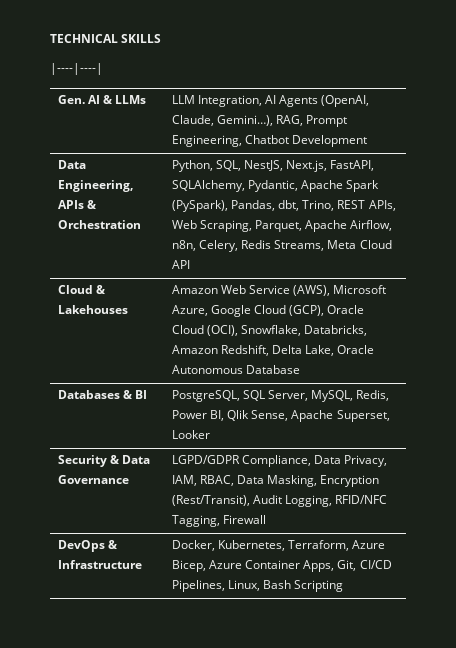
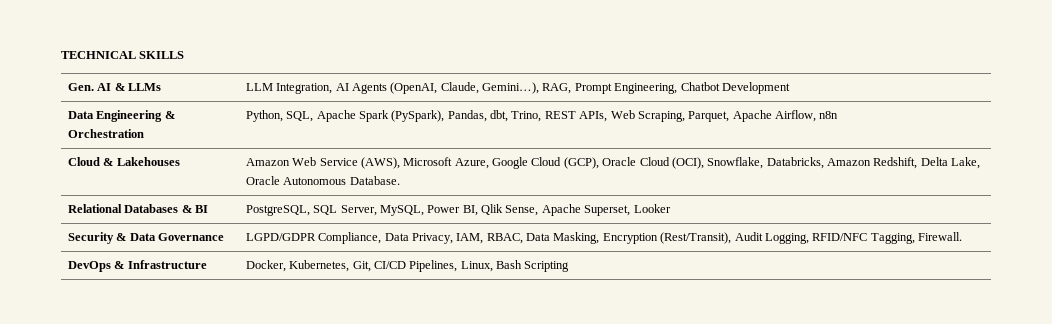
[50,63,103,75] // |----|----| -> (185, 55) none
[58,180,134,192] [58,200,85,209] Engineering, APIs -> [96,110,163,122] Engineering
[244,160,375,172] [172,180,299,192] NestJS, Next.js, FastAPI, SQLAlchemy, Pydantic, -> (314, 116) none
[172,240,392,252] [172,260,191,269] n8n, Celery, Redis Streams, Meta Cloud API -> [819,111,839,119] n8n
[246,365,301,374] Database // -> [349,176,400,185] [67,204,122,213] Database. // Relational
[356,390,390,401] Redis, -> (424, 210) none
[223,515,267,524] Firewall -> [918,232,963,241] Firewall.
[288,540,386,551] [172,560,335,572] Terraform, Azure Bicep, Azure Container Apps, -> (350, 266) none

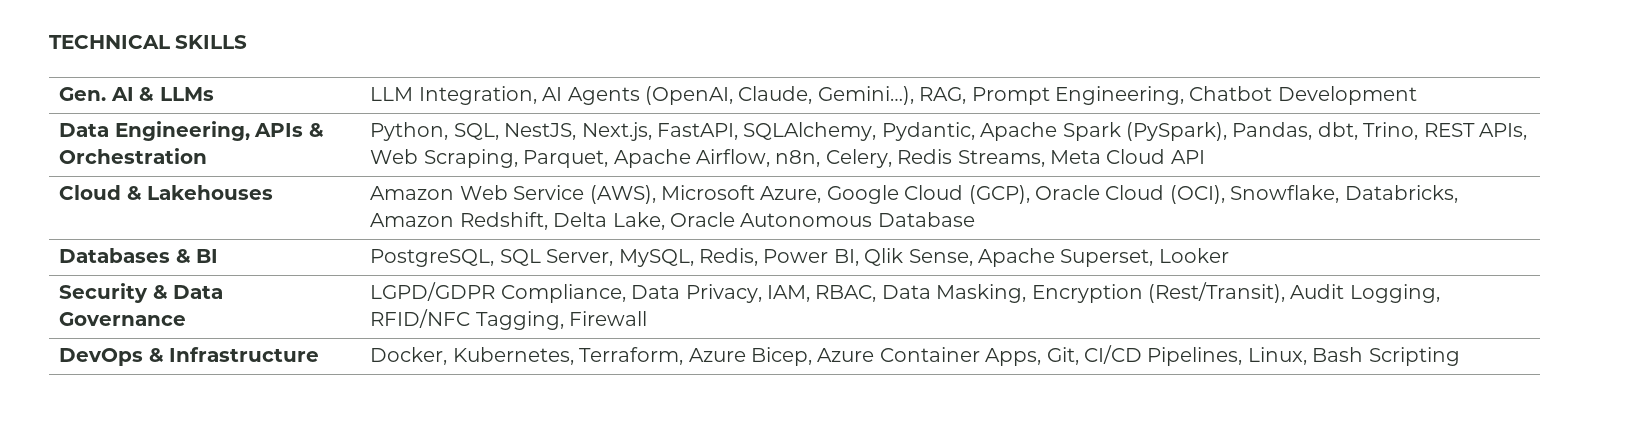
[96,110,163,122] Engineering -> [114,121,304,141] Engineering, APIs
(314, 116) none -> [504,122,975,141] NestJS, Next.js, FastAPI, SQLAlchemy, Pydantic,
[819,111,839,119] n8n -> [775,149,1205,168] n8n, Celery, Redis Streams, Meta Cloud API
[349,176,400,185] [67,204,122,213] Database. // Relational -> [877,212,975,227] Database //
(424, 210) none -> [699,248,759,266] Redis,
[918,232,963,241] Firewall. -> [569,311,648,326] Firewall
(350, 266) none -> [579,347,1042,366] Terraform, Azure Bicep, Azure Container Apps,

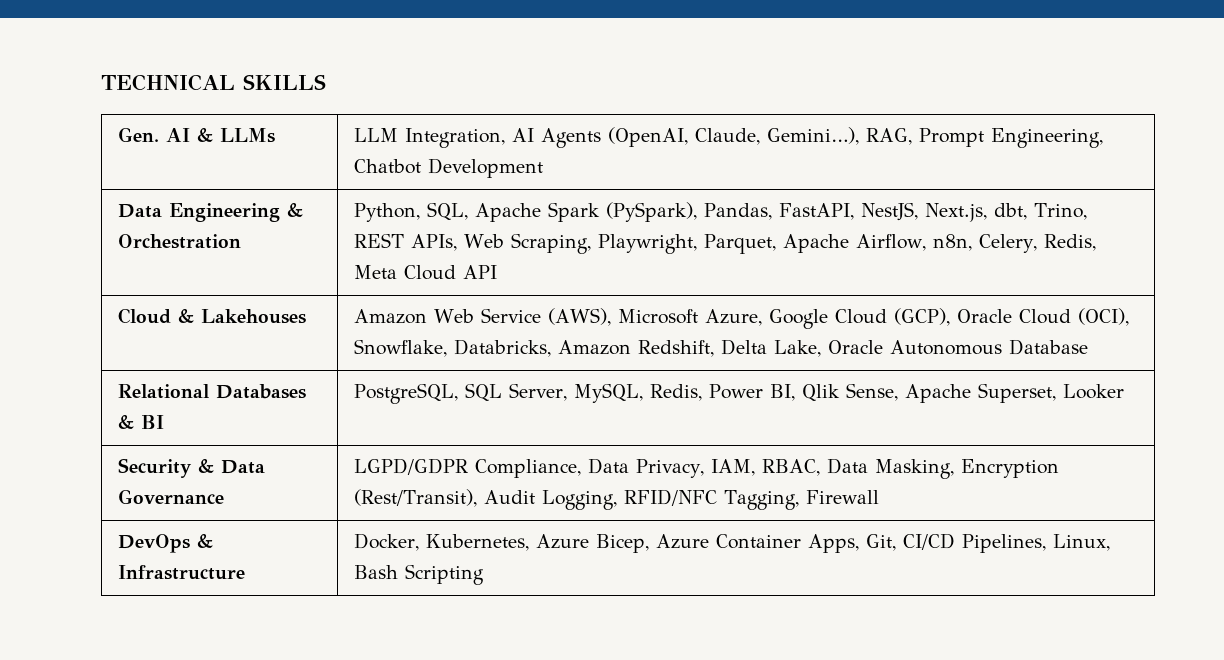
[114,121,304,141] Engineering, APIs -> [168,203,280,222] Engineering
[504,122,975,141] NestJS, Next.js, FastAPI, SQLAlchemy, Pydantic, -> (468, 211) none
(1313, 131) none -> [778,202,987,222] FastAPI, NestJS, Next.js,
(518, 158) none -> [597,234,697,254] Playwright,
[897,149,1045,167] Redis Streams, -> [1043,234,1096,251] Redis,
(975, 219) none -> [117,384,209,399] Relational
[579,347,684,365] Terraform, -> (529, 542) none

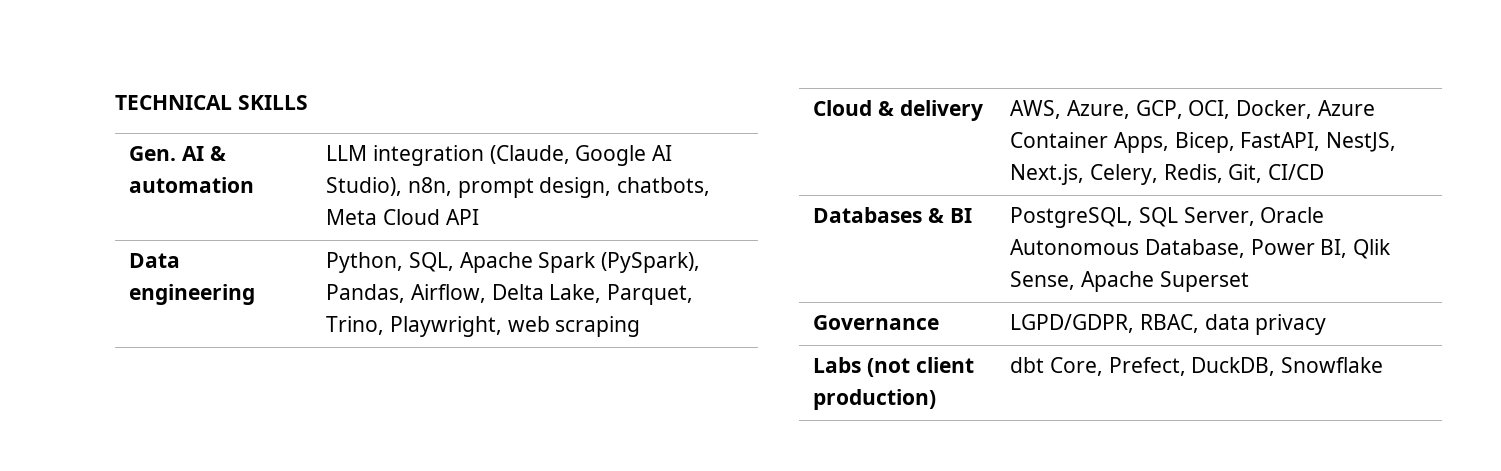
[219,128,275,143] LLMs -> [129,177,255,193] automation
[404,127,1103,148] [353,158,543,178] [117,203,303,222] [117,234,241,249] Integration, AI Agents (OpenAI, Claude, Gemini…), RAG, Prompt Engineering, Chatbot Development // Data Engineering & Orchestration -> [372,145,672,166] [326,177,710,198] [326,209,479,225] [129,253,181,268] [129,284,256,305] integration (Claude, Google AI Studio), n8n, prompt design, chatbots, Meta Cloud API // Data engineering
[778,202,1087,222] [353,233,1096,254] [353,265,497,280] [117,308,306,324] [353,308,1129,329] [353,339,1088,357] [117,384,209,399] FastAPI, NestJS, Next.js, dbt, Trino, REST APIs, Web Scraping, Playwright, Parquet, Apache Airflow, n8n, Celery, Redis, Meta Cloud API // Cloud & Lakehouses | Amazon Web Service (AWS), Microsoft Azure, Google Cloud (GCP), Oracle Cloud (OCI), Snowflake, Databricks, Amazon Redshift, Delta Lake, Oracle Autonomous Database // Relational -> [410,284,693,305] [326,316,641,337] [813,100,983,121] [1010,100,1375,119] [1010,132,1396,153] [1010,164,1324,185] Airflow, Delta Lake, Parquet, Trino, Playwright, web scraping // Cloud & delivery | AWS, Azure, GCP, OCI, Docker, Azure Container Apps, Bicep, FastAPI, NestJS, Next.js, Celery, Redis, Git, CI/CD //
[573,383,702,403] MySQL, Redis, -> [1260,207,1325,223] [1010,239,1245,258] Oracle Autonomous Database,
[977,383,1124,403] [117,458,265,478] [117,489,224,504] [353,458,1059,479] [353,489,879,510] [117,534,213,553] [117,565,245,580] [353,533,1110,553] [353,564,484,585] Superset, Looker // Security & Data Governance | LGPD/GDPR Compliance, Data Privacy, IAM, RBAC, Data Masking, Encryption (Rest/Transit), Audit Logging, RFID/NFC Tagging, Firewall // DevOps & Infrastructure | Docker, Kubernetes, Azure Bicep, Azure Container Apps, Git, CI/CD Pipelines, Linux, Bash Scripting -> [1159,271,1249,292] [813,315,940,330] [1010,314,1327,335] [813,357,974,377] [813,389,937,410] [1010,357,1383,376] Superset // Governance | LGPD/GDPR, RBAC, data privacy // Labs (not client production) | dbt Core, Prefect, DuckDB, Snowflake

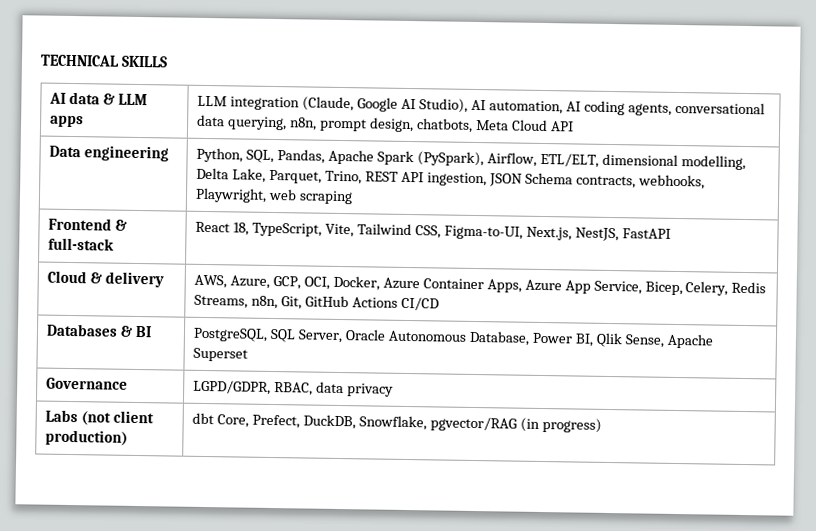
[129,146,226,161] [129,177,255,193] Gen. AI & automation -> [49,91,149,106] [50,115,85,128] AI data & LLM apps
(403, 186) none -> [470,99,765,116] [197,114,288,131] AI automation, AI coding agents, conversational data querying,
(454, 262) none -> [277,149,326,164] Pandas,
[326,284,693,305] [326,316,641,337] Pandas, Airflow, Delta Lake, Parquet, Trino, Playwright, web scraping -> [486,152,746,170] [196,167,705,190] [195,187,354,205] [48,217,128,231] [48,237,115,251] [195,221,671,242] Airflow, ETL/ELT, dimensional modelling, Delta Lake, Parquet, Trino, REST API ingestion, JSON Schema contracts, webhooks, Playwright, web scraping // Frontend & full-stack | React 18, TypeScript, Vite, Tailwind CSS, Figma-to-UI, Next.js, NestJS, FastAPI
[1174,132,1396,153] [1010,164,1263,185] Bicep, FastAPI, NestJS, Next.js, Celery, Redis, Git, -> [524,279,767,296] [194,294,399,310] Azure App Service, Bicep, Celery, Redis Streams, n8n, Git, GitHub Actions
[1280,357,1383,373] Snowflake -> [359,415,602,433] Snowflake, pgvector/RAG (in progress)

